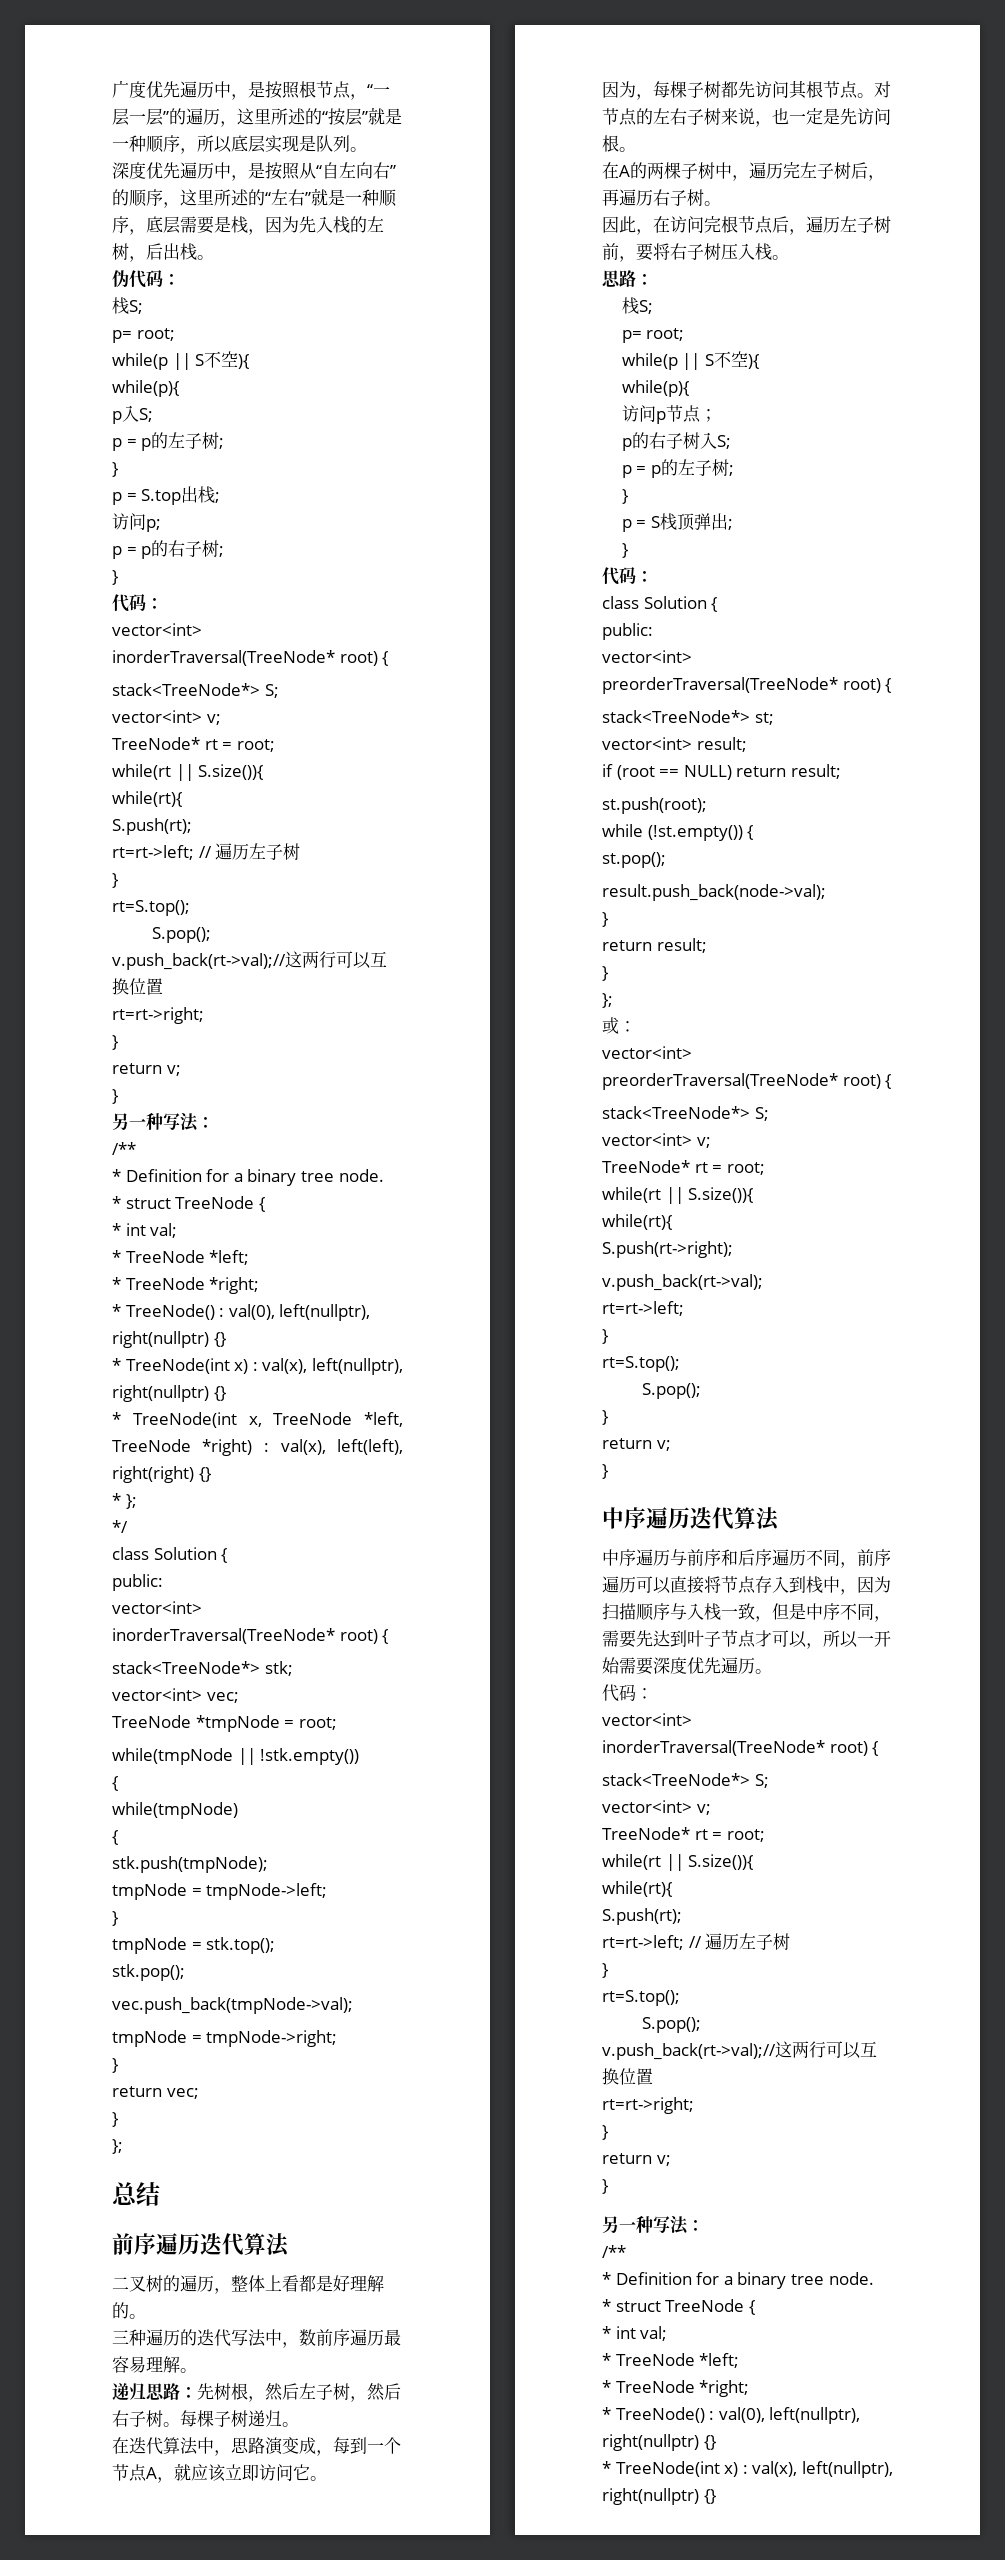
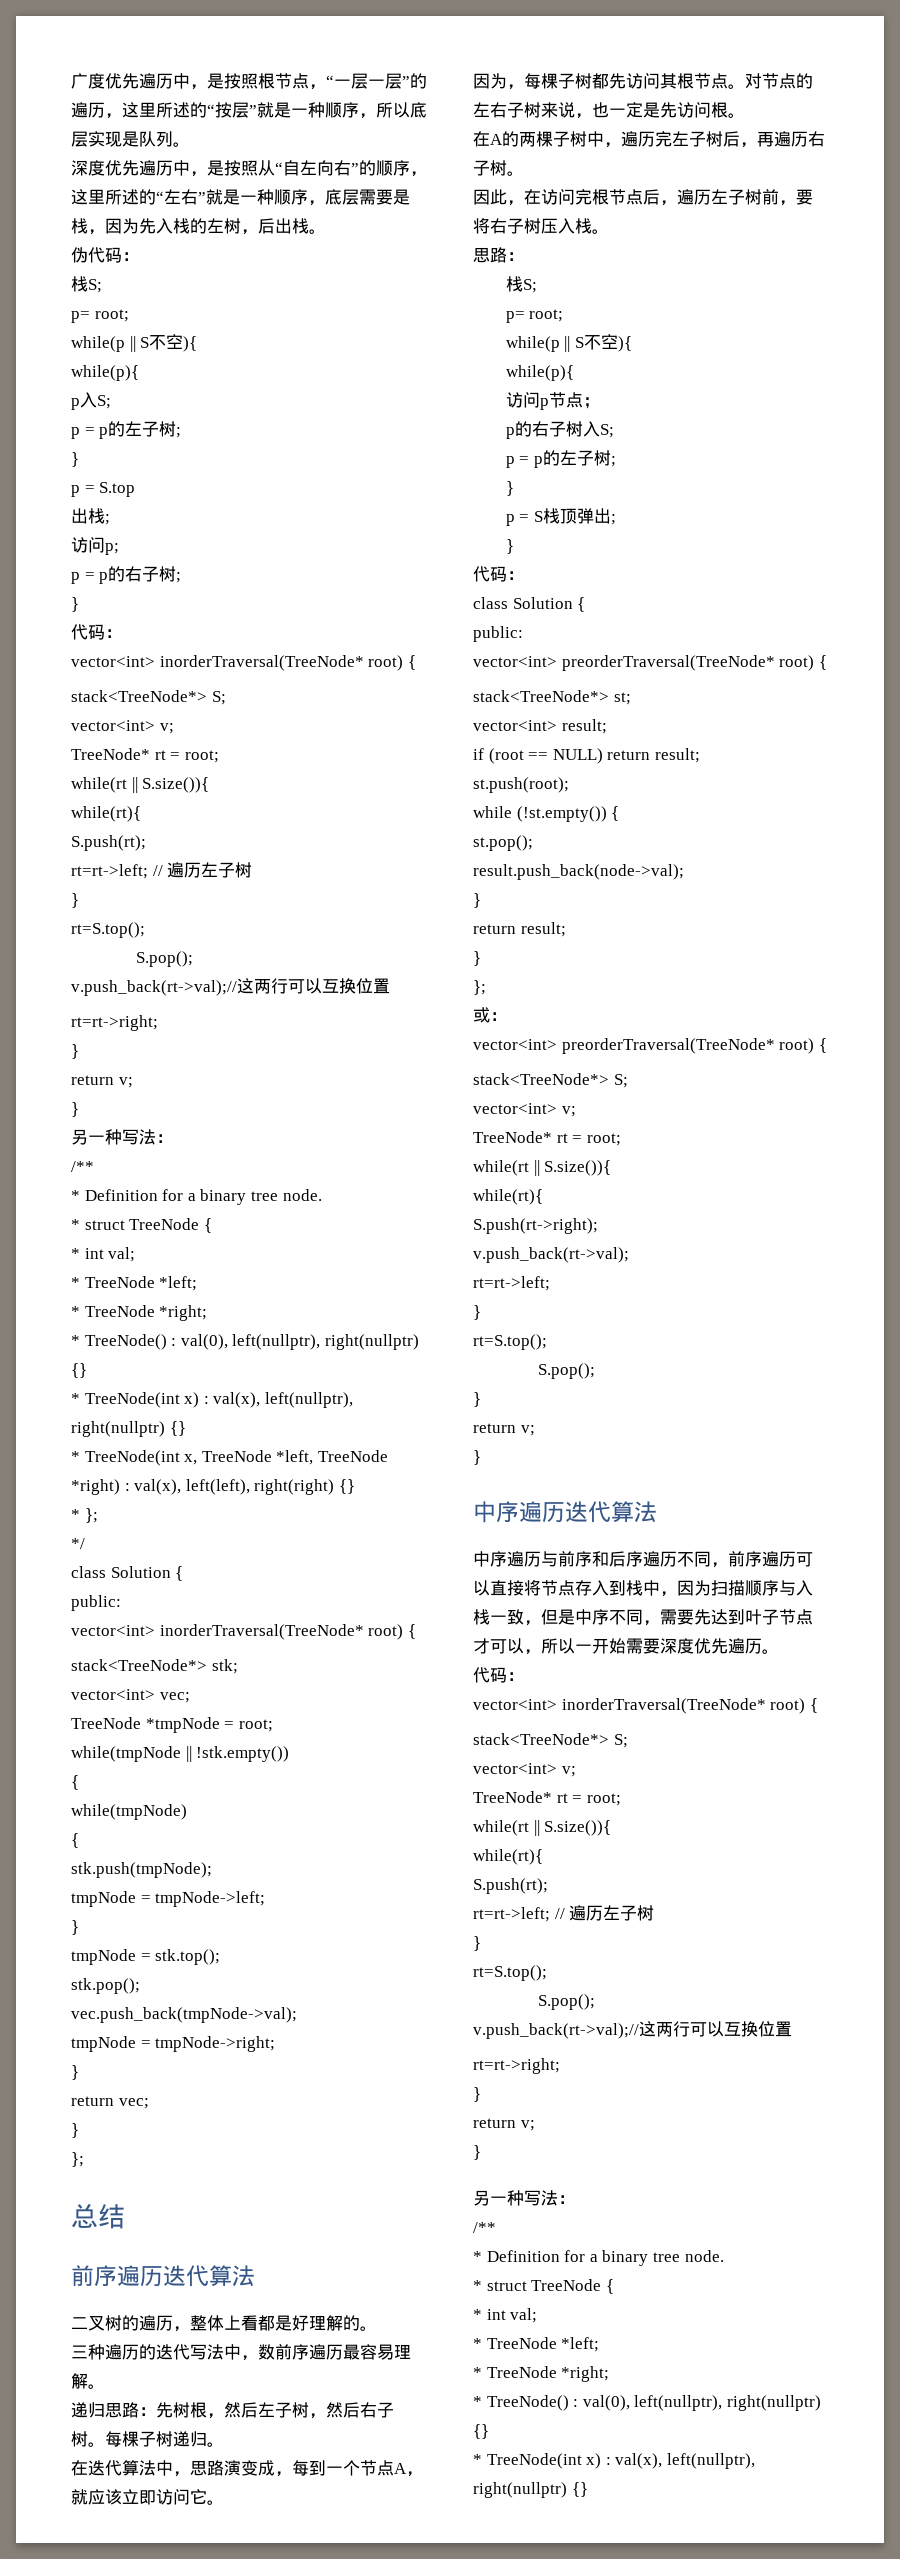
(182, 497) none -> (136, 489) //

